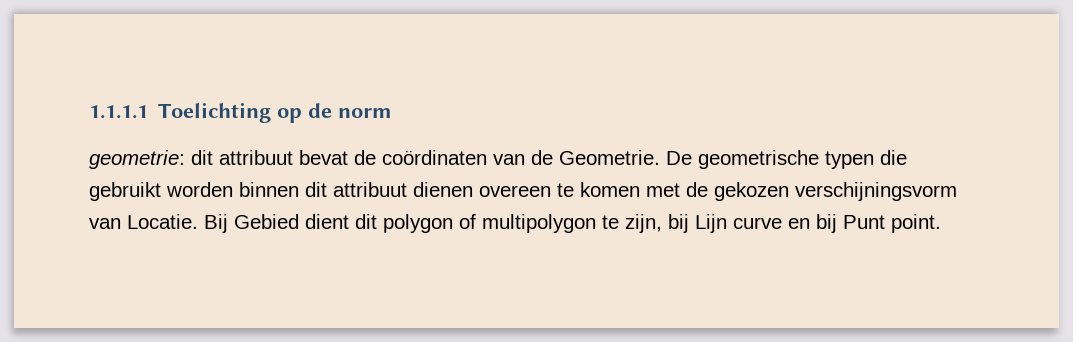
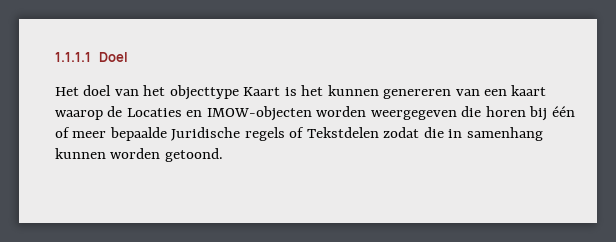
[158,102,393,123] [89,150,907,169] [89,182,957,201] [89,214,941,233] Toelichting op de norm // geometrie: dit attribuut bevat de coördinaten van de Geometrie. De geometrische typen die gebruikt worden binnen dit attribuut dienen overeen te komen met de gekozen verschijningsvorm van Locatie. Bij Gebied dient dit polygon of multipolygon te zijn, bij Lijn curve en bij Punt point. -> [99,52,129,62] [55,85,547,100] [55,106,575,121] [55,127,543,141] [55,148,223,162] Doel // Het doel van het objecttype Kaart is het kunnen genereren van een kaart waarop de Locaties en IMOW-objecten worden weergegeven die horen bij één of meer bepaalde Juridische regels of Tekstdelen zodat die in samenhang kunnen worden getoond.

